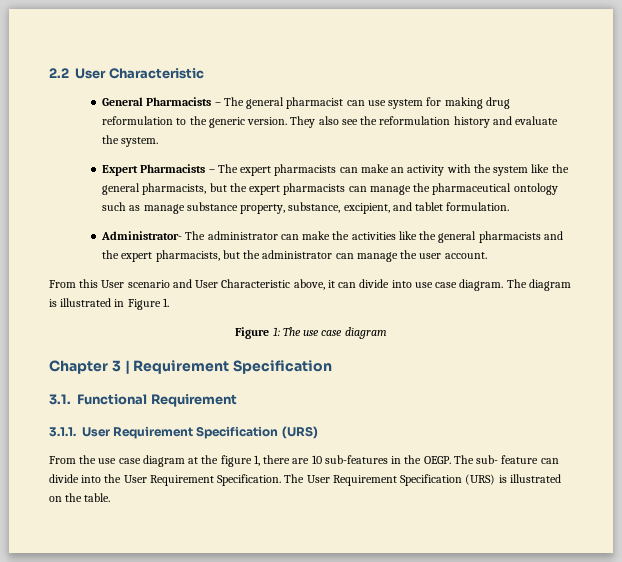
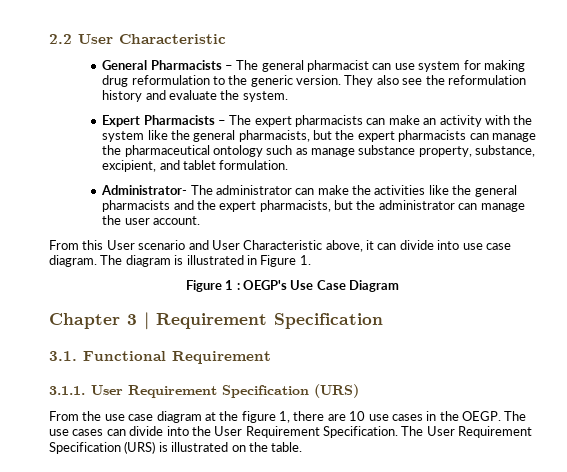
[272,327,387,339] 1: The use case diagram -> [225,280,400,292] 1 : OEGP's Use Case Diagram
[324,455,388,464] sub-features -> [368,414,423,421] use cases
[476,455,539,464] sub- feature -> [49,429,104,436] use cases

